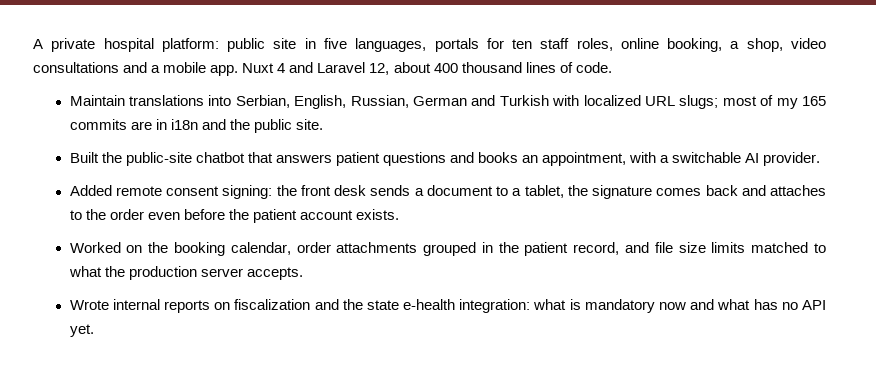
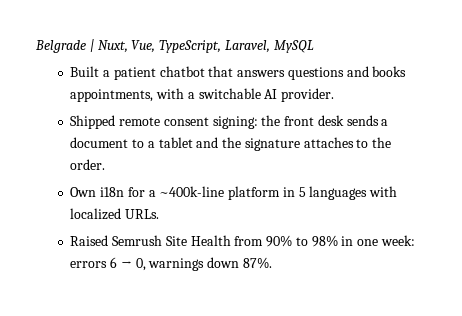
[33,38,827,52] [33,62,612,76] [69,95,826,109] [69,119,323,133] A private hospital platform: public site in five languages, portals for ten staff roles, online booking, a shop, video consultations and a mobile app. Nuxt 4 and Laravel 12, about 400 thousand lines of code. // Maintain translations into Serbian, English, Russian, German and Turkish with localized URL slugs; most of my 165 commits are in i18n and the public site. -> [35,39,314,53] Belgrade | Nuxt, Vue, TypeScript, Laravel, MySQL
[101,152,192,166] the public-site -> [103,67,156,80] a patient
[335,152,380,166] patient -> (286, 73) none
[522,152,627,166] an appointment, -> [70,89,154,102] appointments,
[69,185,112,196] Added -> [70,115,116,129] Shipped
[524,185,826,199] [69,209,399,223] [69,242,826,256] [68,266,303,280] [69,299,827,313] [69,324,94,337] tablet, the signature comes back and attaches to the order even before the patient account exists. // Worked on the booking calendar, order attachments grouped in the patient record, and file size limits matched to what the production server accepts. // Wrote internal reports on fiscalization and the state e-health integration: what is mandatory now and what has no API yet. -> [158,137,392,151] [70,159,106,170] [70,186,398,200] [70,208,160,220] [70,235,416,247] [70,257,272,271] tablet and the signature attaches to the order. // Own i18n for a ~400k-line platform in 5 languages with localized URLs. // Raised Semrush Site Health from 90% to 98% in one week: errors 6 → 0, warnings down 87%.

